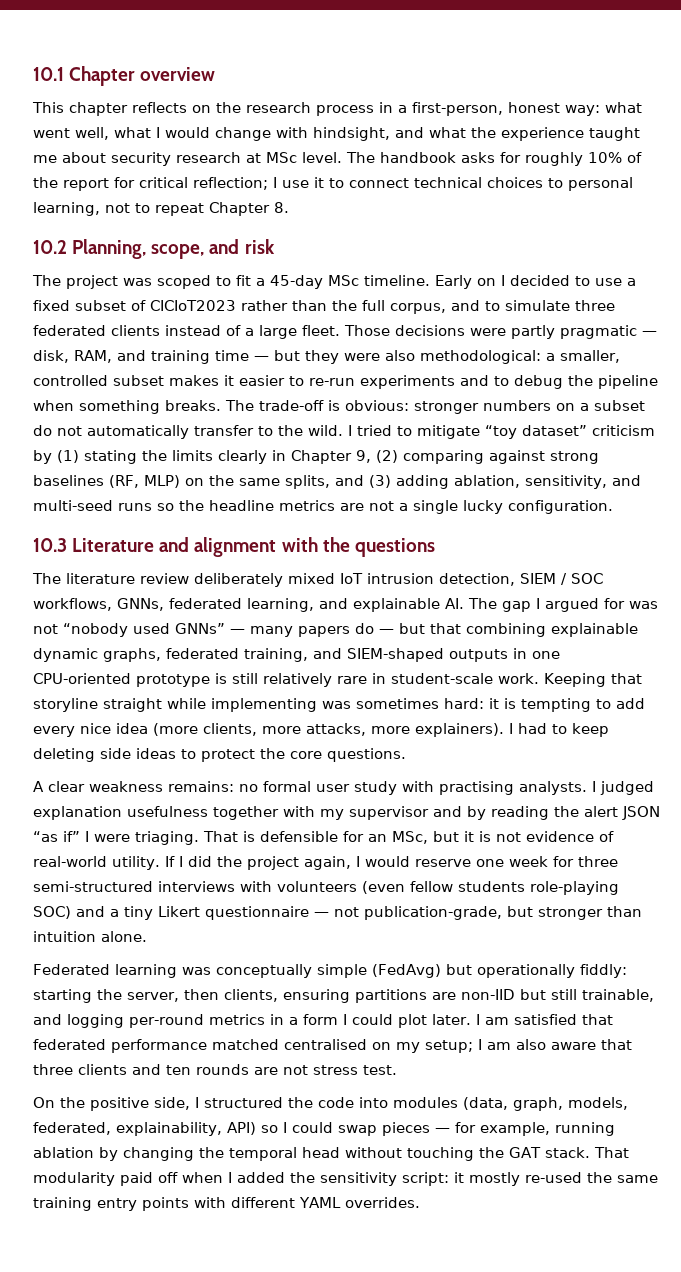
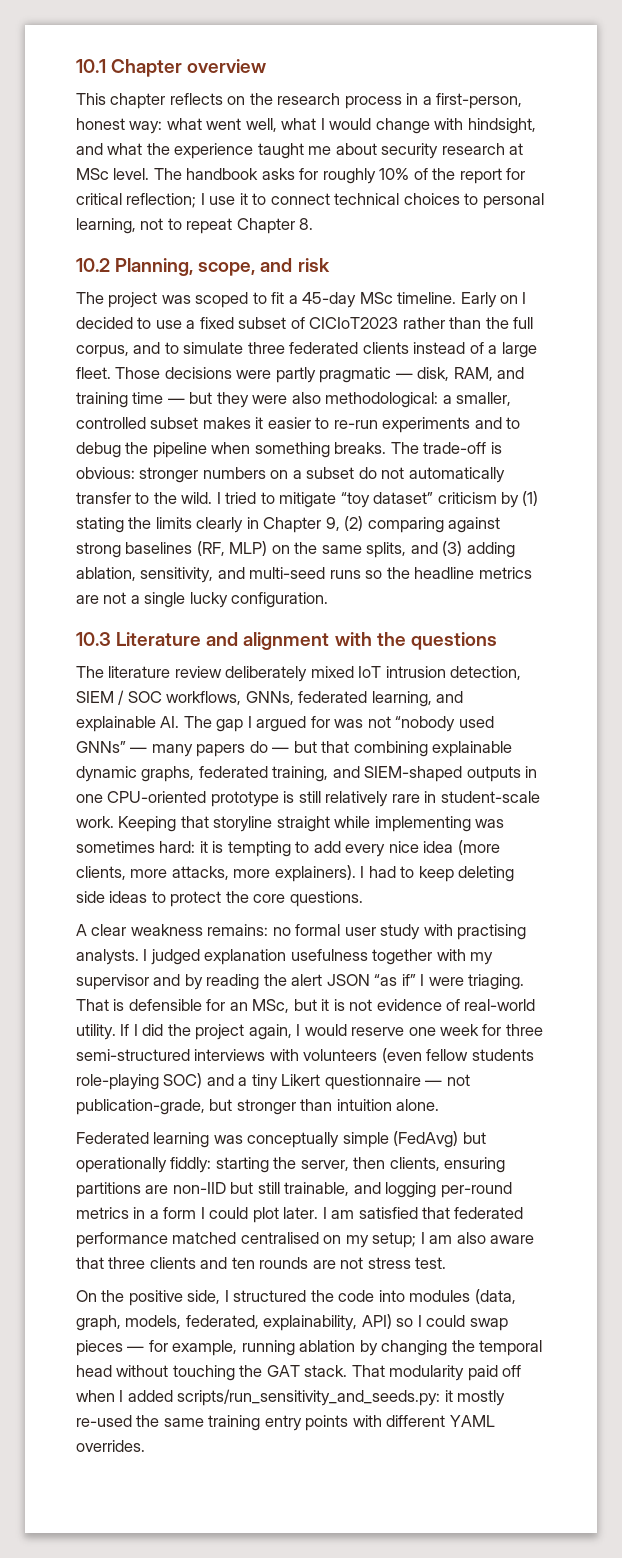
[290,1172,449,1186] the sensitivity script: -> [177,1389,441,1406] scripts/run_sensitivity_and_seeds.py:

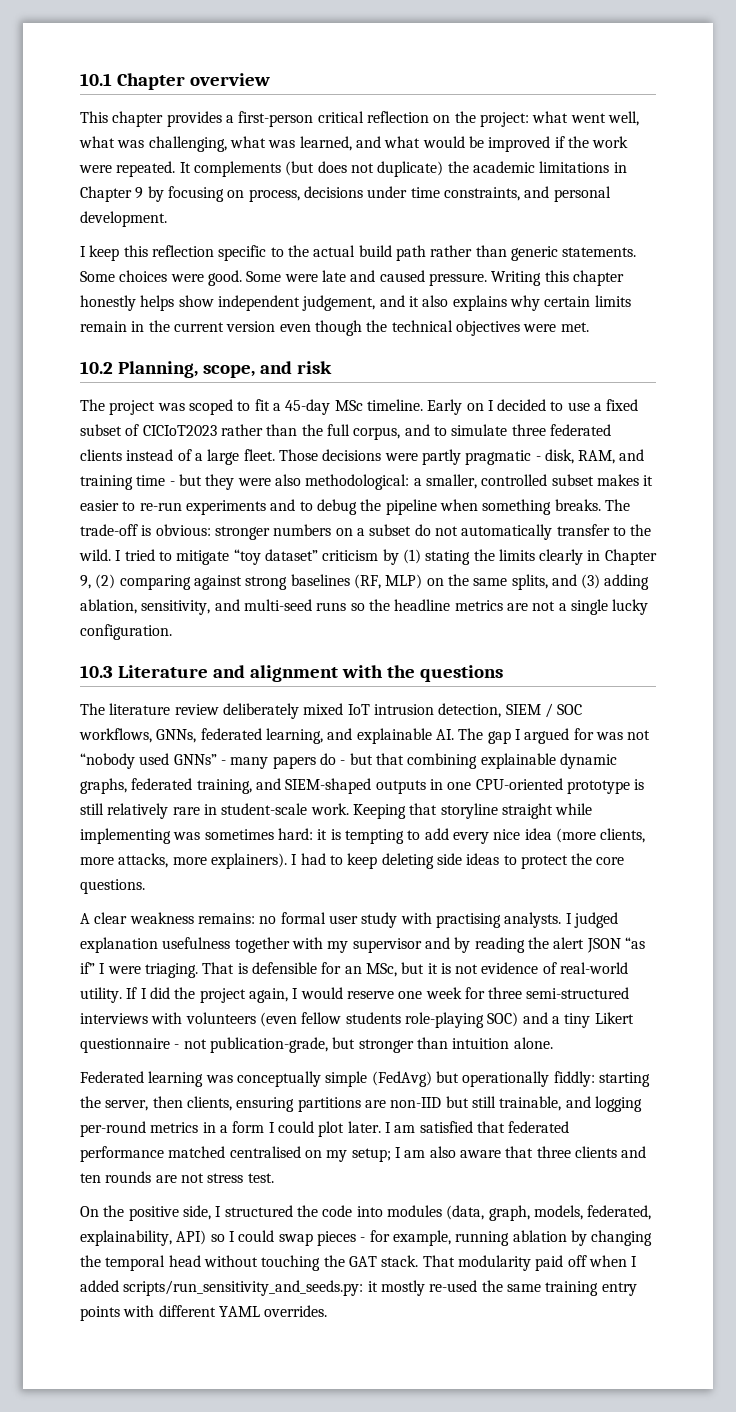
[169,93,523,109] [76,118,536,134] [76,143,524,159] [76,168,526,184] [76,193,544,209] [76,218,314,234] reflects on the research process in a first-person, honest way: what went well, what I would change with hindsight, and what the experience taught me about security research at MSc level. The handbook asks for roughly 10% of the report for critical reflection; I use it to connect technical choices to personal learning, not to repeat Chapter 8. -> [166,111,639,127] [79,136,629,152] [79,161,627,177] [80,186,611,202] [80,211,167,227] [80,245,637,261] [80,270,624,286] [80,295,631,311] [80,320,589,336] provides a first-person critical reflection on the project: what went well, what was challenging, what was learned, and what would be improved if the work were repeated. It complements (but does not duplicate) the academic limitations in Chapter 9 by focusing on process, decisions under time constraints, and personal development. // I keep this reflection specific to the actual build path rather than generic statements. Some choices were good. Some were late and caused pressure. Writing this chapter honestly helps show independent judgement, and it also explains why certain limits remain in the current version even though the technical objectives were met.
[395,373,413,379] — -> [535,456,541,461] -
[167,398,185,404] — -> [169,481,175,486] -
[130,747,148,753] — -> [220,760,226,765] -
[272,747,290,753] — -> [340,760,346,765] -
[425,1080,443,1086] — -> [174,1044,180,1049] -
[127,1346,145,1352] — -> [360,1237,366,1242] -

